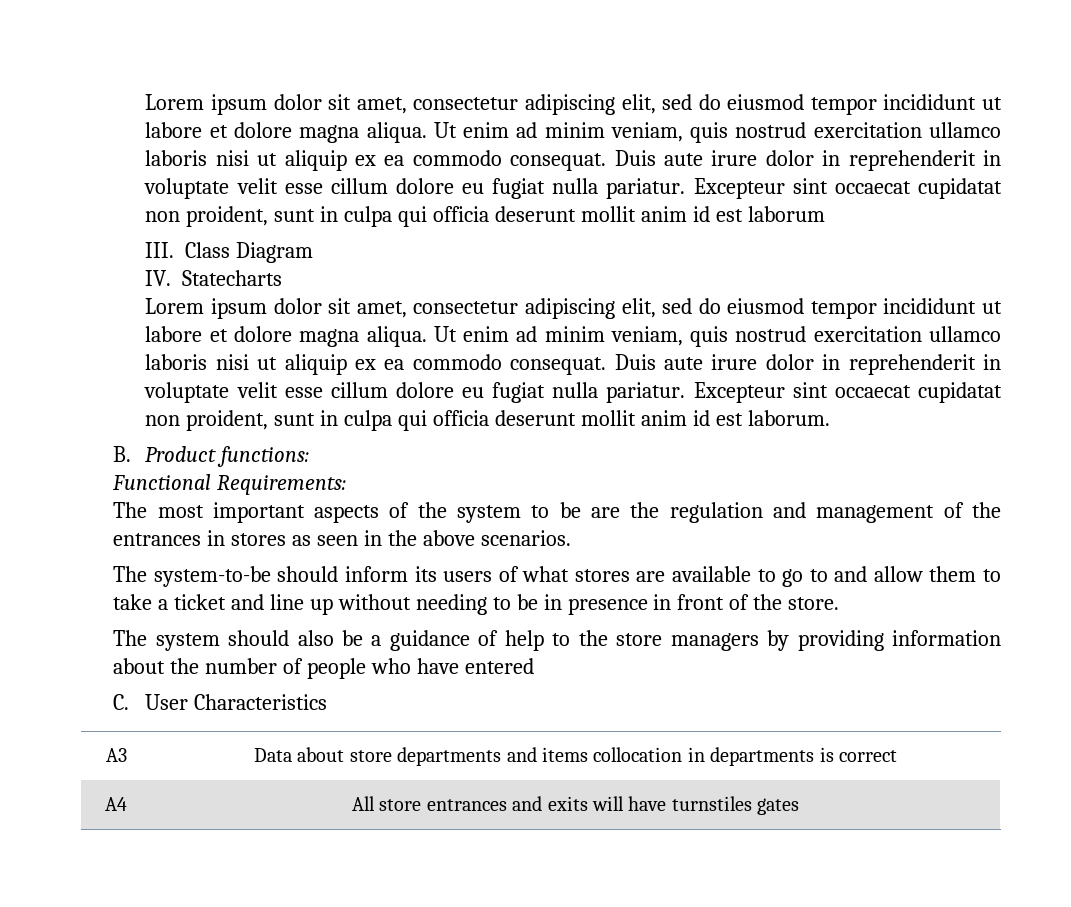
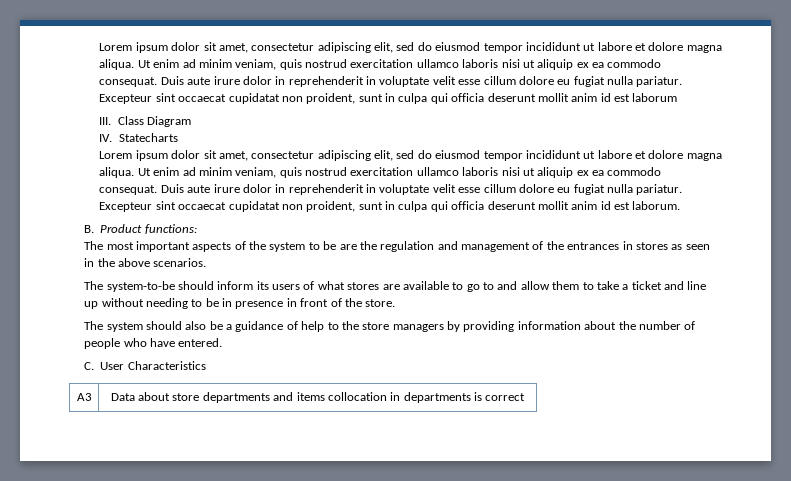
[112,474,347,495] // Functional Requirements: -> (197, 229) none
[464,658,534,674] entered -> [178,338,223,347] entered.
[105,797,127,811] [351,796,800,815] // A4 | All store entrances and exits will have turnstiles gates -> (526, 397) none

